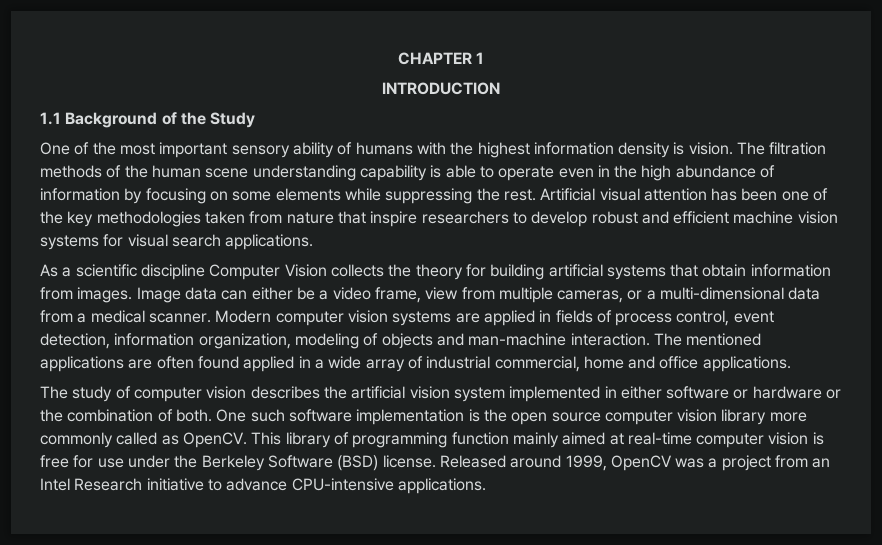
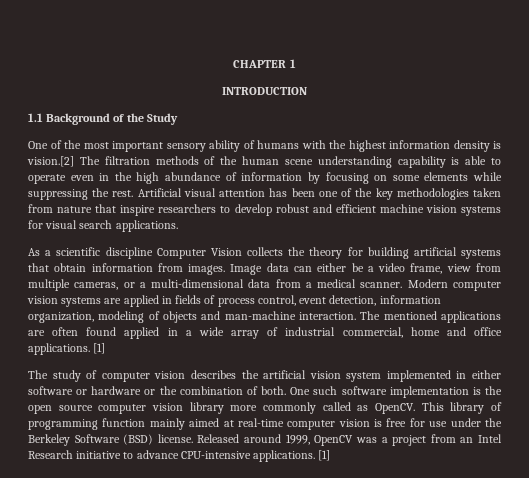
[688,142,733,155] vision. -> [27,156,74,167] vision.[2]
(791, 364) none -> [93,343,106,354] [1]
(486, 486) none -> [318,450,331,461] [1]

